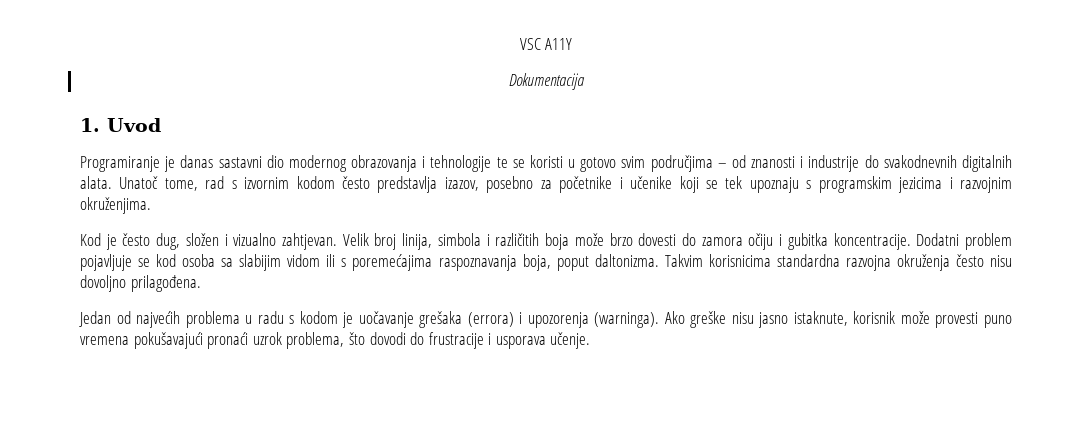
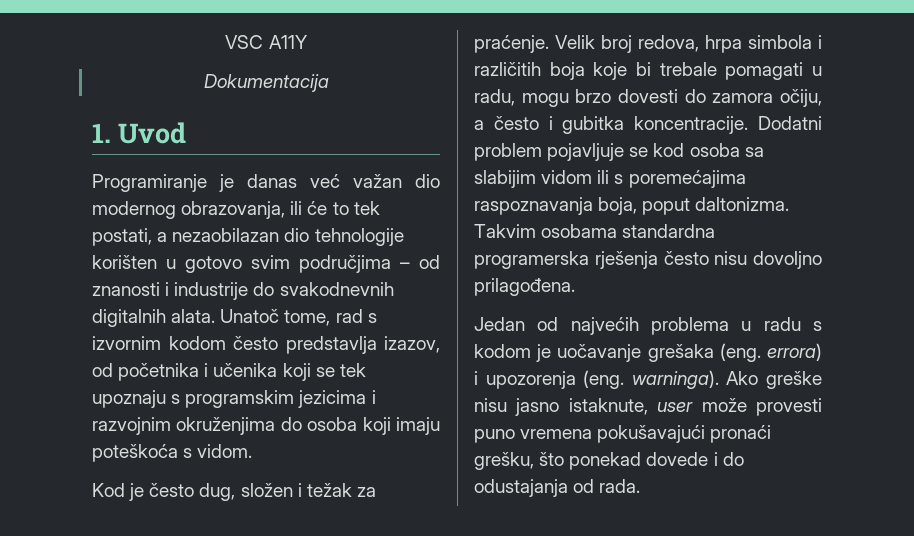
[218,155,563,172] sastavni dio modernog obrazovanja i tehnologije te se koristi -> [310,174,440,188] [92,201,380,219] [92,228,404,246] [92,255,157,269] već važan dio modernog obrazovanja, ili će to tek postati, a nezaobilazan dio tehnologije korišten
[486,176,673,193] posebno za početnike i učenike -> [92,363,278,381] od početnika i učenika
[80,197,151,214] okruženjima. -> [176,417,440,435] [92,444,253,462] okruženjima do osoba koji imaju poteškoća s vidom.
[233,233,604,250] vizualno zahtjevan. Velik broj linija, simbola i različitih boja može -> [306,483,376,497] [474,35,822,53] [474,62,822,80] [474,89,569,107] težak za praćenje. Velik broj redova, hrpa simbola i različitih boja koje bi trebale pomagati u radu, mogu
[748,233,774,250] očiju -> [780,89,822,107] [474,116,539,130] očiju, a često
[708,254,950,271] korisnicima standardna razvojna okruženja -> [541,224,716,238] [474,251,658,269] osobama standardna programerska rješenja
[467,312,660,328] (errora) i upozorenja (warninga). -> [719,343,822,362] [474,370,719,389] (eng. errora) i upozorenja (eng. warninga).
[853,311,896,324] korisnik -> [657,402,694,412] user
[252,332,591,349] uzrok problema, što dovodi do frustracije i usporava učenje. -> [474,452,744,470] [474,479,641,497] grešku, što ponekad dovede i do odustajanja od rada.

